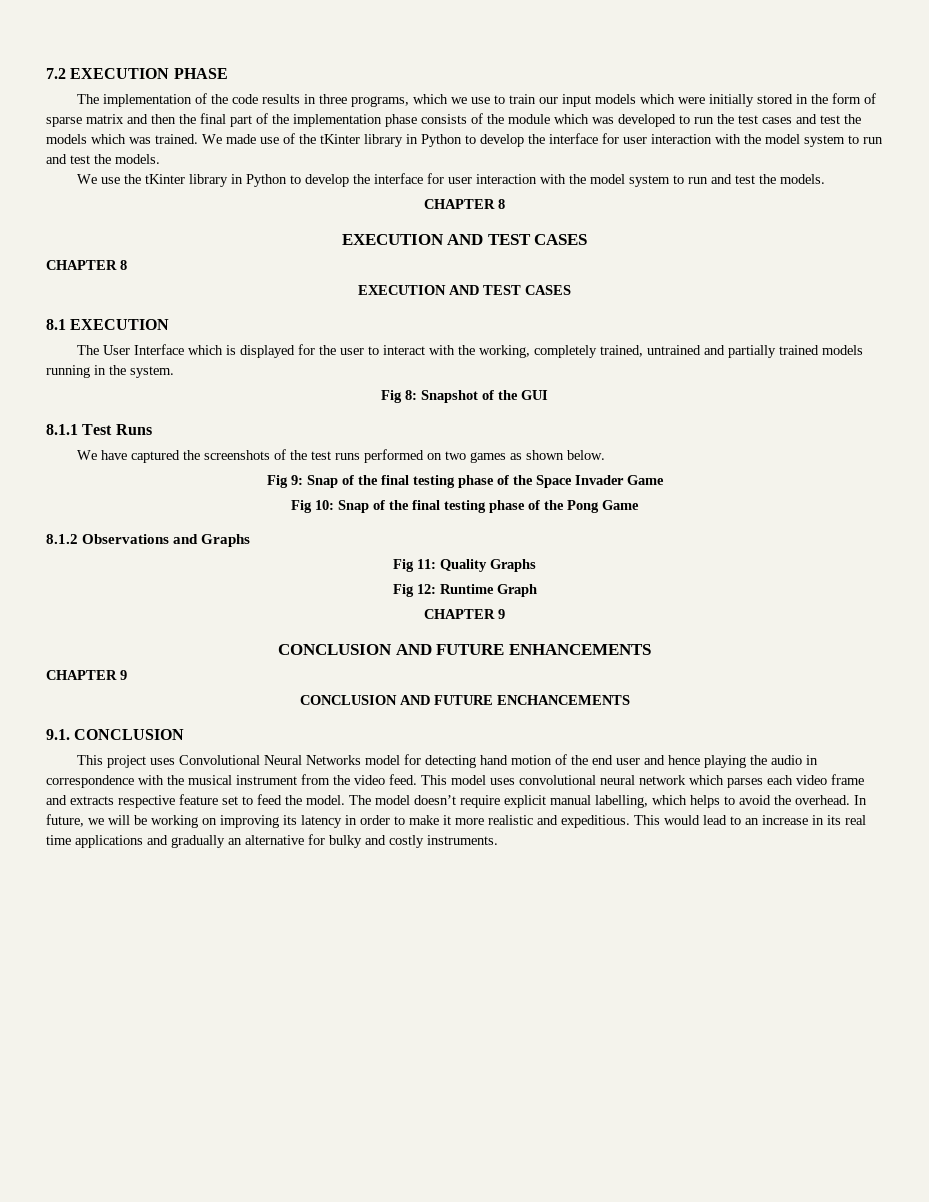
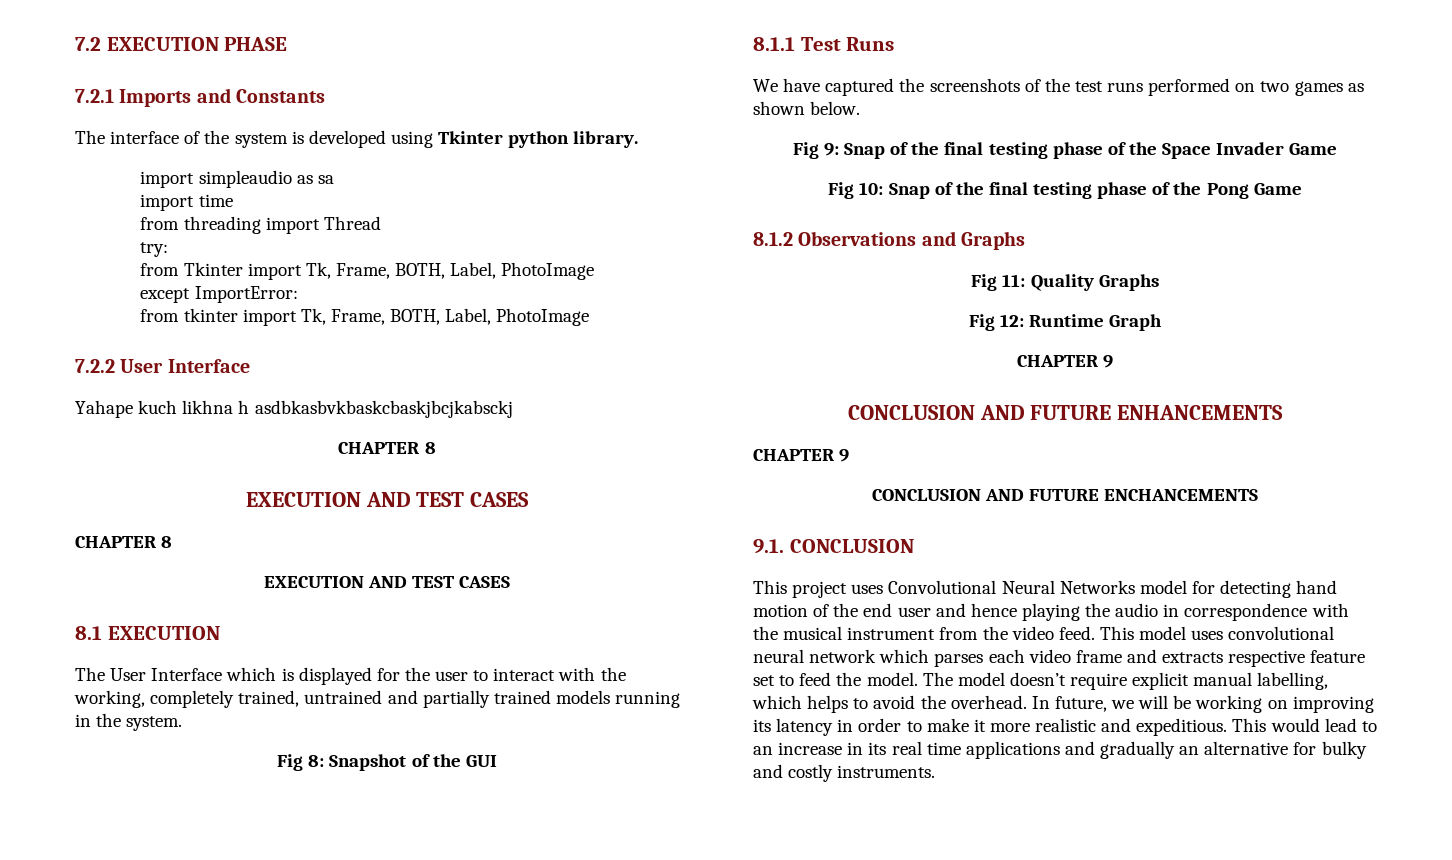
[77,93,877,107] [46,113,861,127] [46,133,883,147] [46,154,160,164] [77,173,826,187] // The implementation of the code results in three programs, which we use to train our input models which were initially stored in the form of sparse matrix and then the final part of the implementation phase consists of the module which was developed to run the test cases and test the models which was trained. We made use of the tKinter library in Python to develop the interface for user interaction with the model system to run and test the models. // We use the tKinter library in Python to develop the interface for user interaction with the model system to run and test the models. -> [75,88,326,107] [75,130,639,148] [140,170,334,188] [140,194,233,211] [140,216,381,234] [140,242,169,257] [140,262,595,280] [140,286,298,303] [140,308,590,326] [75,359,250,373] [75,400,513,418] // 7.2.1 Imports and Constants // The interface of the system is developed using Tkinter python library. // import simpleaudio as sa // import time // from threading import Thread // try: // from Tkinter import Tk, Frame, BOTH, Label, PhotoImage // except ImportError: // from tkinter import Tk, Frame, BOTH, Label, PhotoImage // 7.2.2 User Interface // Yahape kuch likhna h asdbkasbvkbaskcbaskjbcjkabsckj

